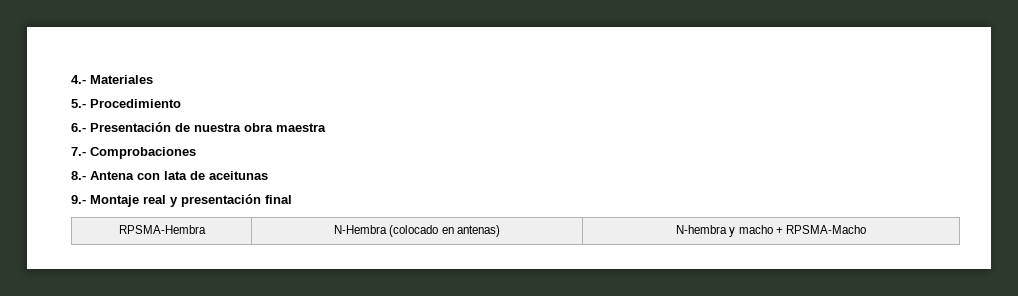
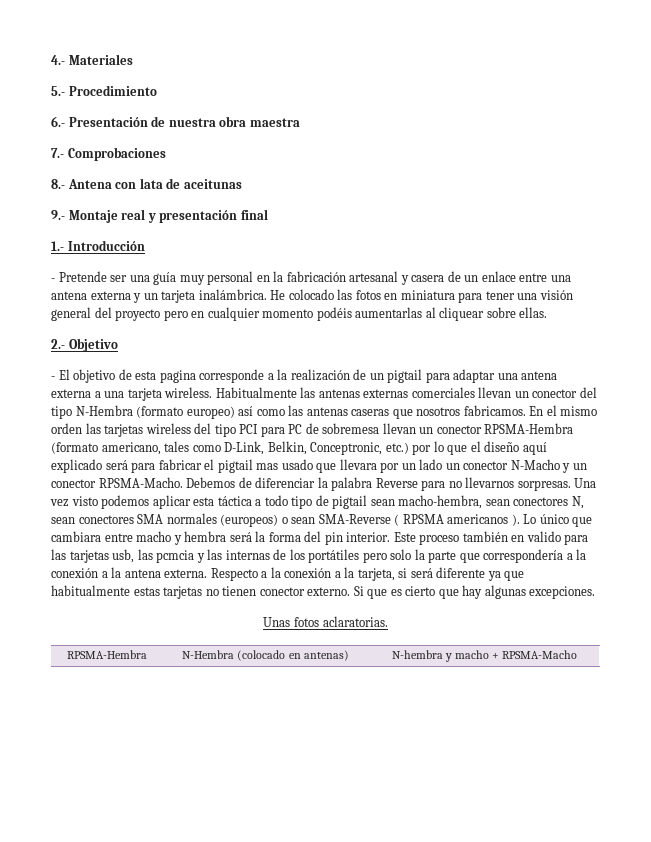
(292, 199) none -> [51,240,145,251] [51,271,571,285] [51,289,573,303] [51,307,548,321] [51,338,118,352] [51,369,558,383] [51,387,597,401] [51,405,598,419] [51,423,574,437] [51,441,547,455] [51,459,587,473] [51,477,597,491] [50,495,584,509] [51,513,593,527] [51,531,589,545] [51,549,587,563] [51,567,525,581] [51,585,596,599] [263,616,388,627] // 1.- Introducción // - Pretende ser una guía muy personal en la fabricación artesanal y casera de un enlace entre una antena externa y un tarjeta inalámbrica. He colocado las fotos en miniatura para tener una visión general del proyecto pero en cualquier momento podéis aumentarlas al cliquear sobre ellas. // 2.- Objetivo // - El objetivo de esta pagina corresponde a la realización de un pigtail para adaptar una antena externa a una tarjeta wireless. Habitualmente las antenas externas comerciales llevan un conector del tipo N-Hembra (formato europeo) así como las antenas caseras que nosotros fabricamos. En el mismo orden las tarjetas wireless del tipo PCI para PC de sobremesa llevan un conector RPSMA-Hembra (formato americano, tales como D-Link, Belkin, Conceptronic, etc.) por lo que el diseño aquí explicado será para fabricar el pigtail mas usado que llevara por un lado un conector N-Macho y un conector RPSMA-Macho. Debemos de diferenciar la palabra Reverse para no llevarnos sorpresas. Una vez visto podemos aplicar esta táctica a todo tipo de pigtail sean macho-hembra, sean conectores N, sean conectores SMA normales (europeos) o sean SMA-Reverse ( RPSMA americanos ). Lo único que cambiara entre macho y hembra será la forma del pin interior. Este proceso también en valido para las tarjetas usb, las pcmcia y las internas de los portátiles pero solo la parte que correspondería a la conexión a la antena externa. Respecto a la conexión a la tarjeta, si será diferente ya que habitualmente estas tarjetas no tienen conector externo. Si que es cierto que hay algunas excepciones. // Unas fotos aclaratorias.

